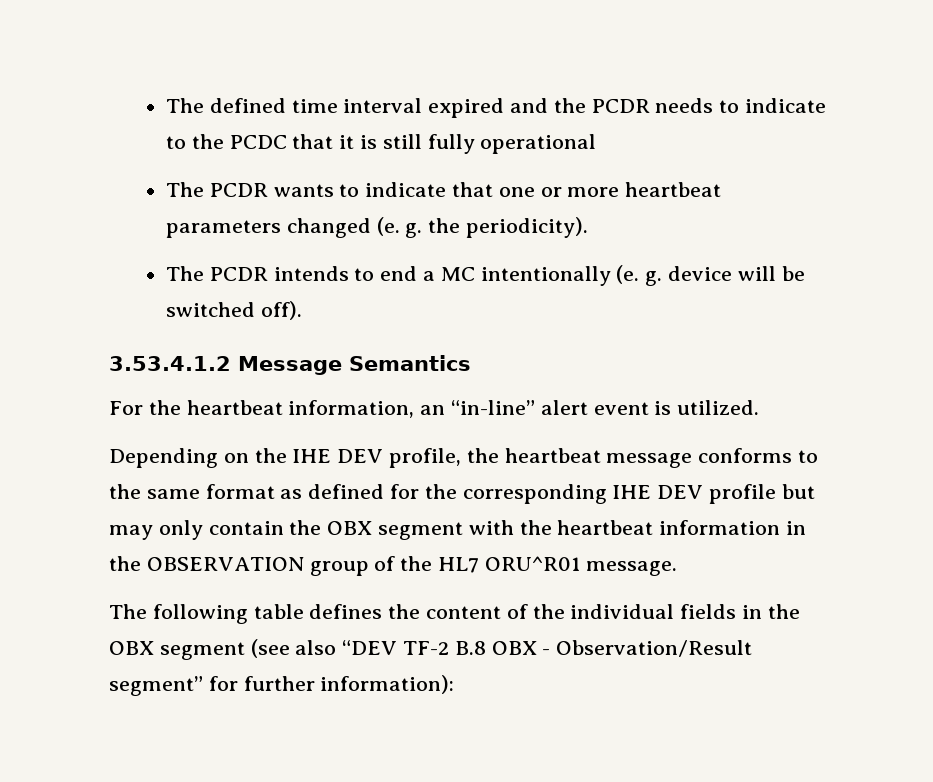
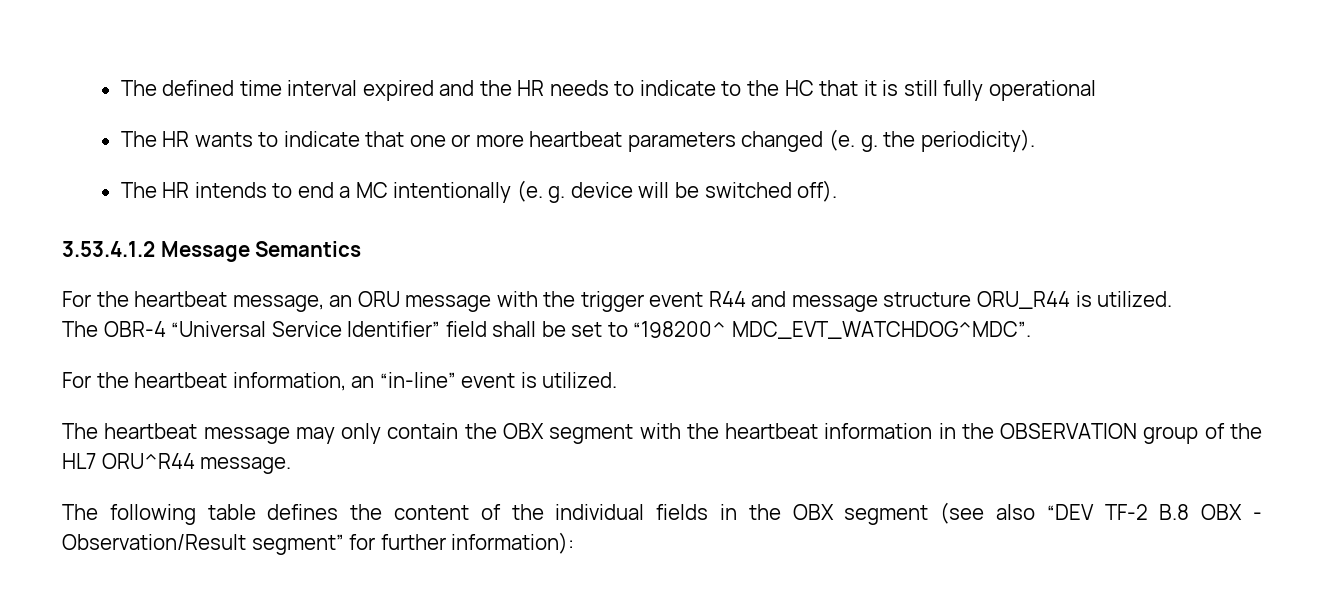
[591,99,650,113] PCDR -> [517,80,545,96] HR
[229,135,287,149] PCDC -> [784,80,814,96] HC
[209,183,268,197] PCDR -> [162,131,190,147] HR
[209,267,268,281] PCDR -> [162,182,190,198] HR
(471, 363) none -> [62,291,1173,312] [62,321,1031,339] // For the heartbeat message, an ORU message with the trigger event R44 and message structure ORU_R44 is utilized. // The OBR-4 “Universal Service Identifier” field shall be set to “198200^ MDC_EVT_WATCHDOG^MDC”.
[540,400,588,415] alert -> (456, 380) none
[109,448,819,468] [109,484,815,504] Depending on the IHE DEV profile, the heartbeat message conforms to the same format as defined for the corresponding IHE DEV profile but -> [62,423,290,444] The heartbeat message
[484,556,580,571] ORU^R01 -> [101,453,195,469] ORU^R44

